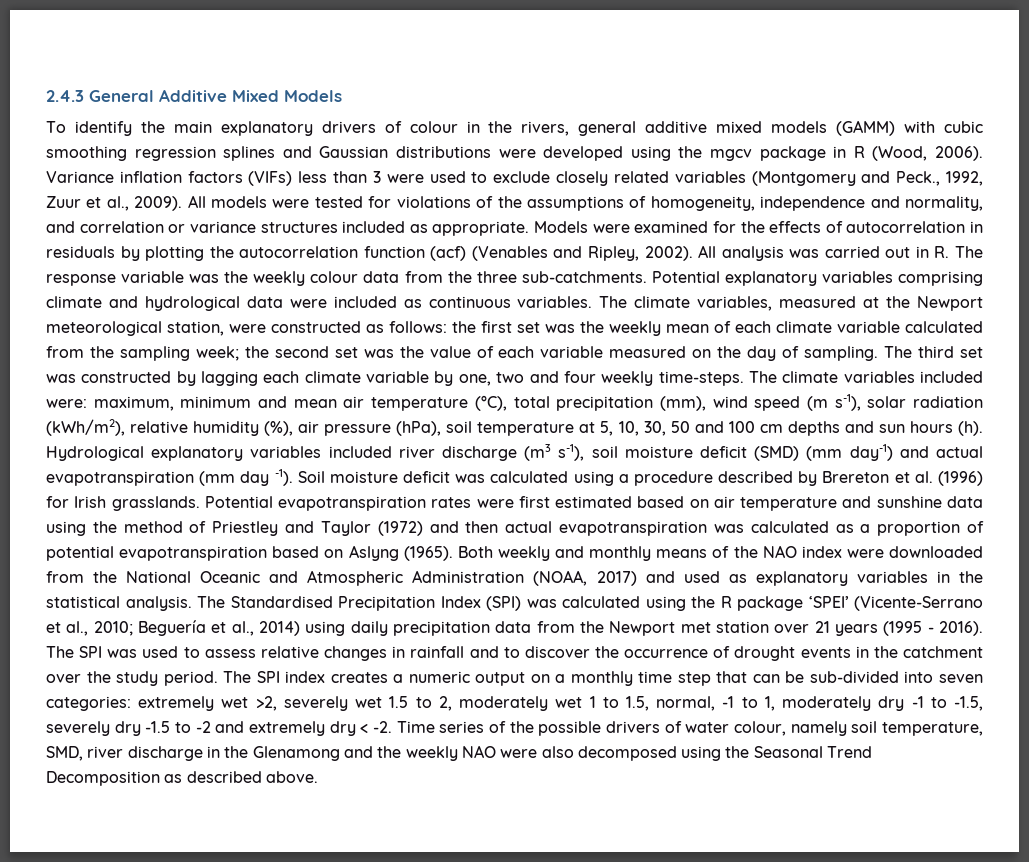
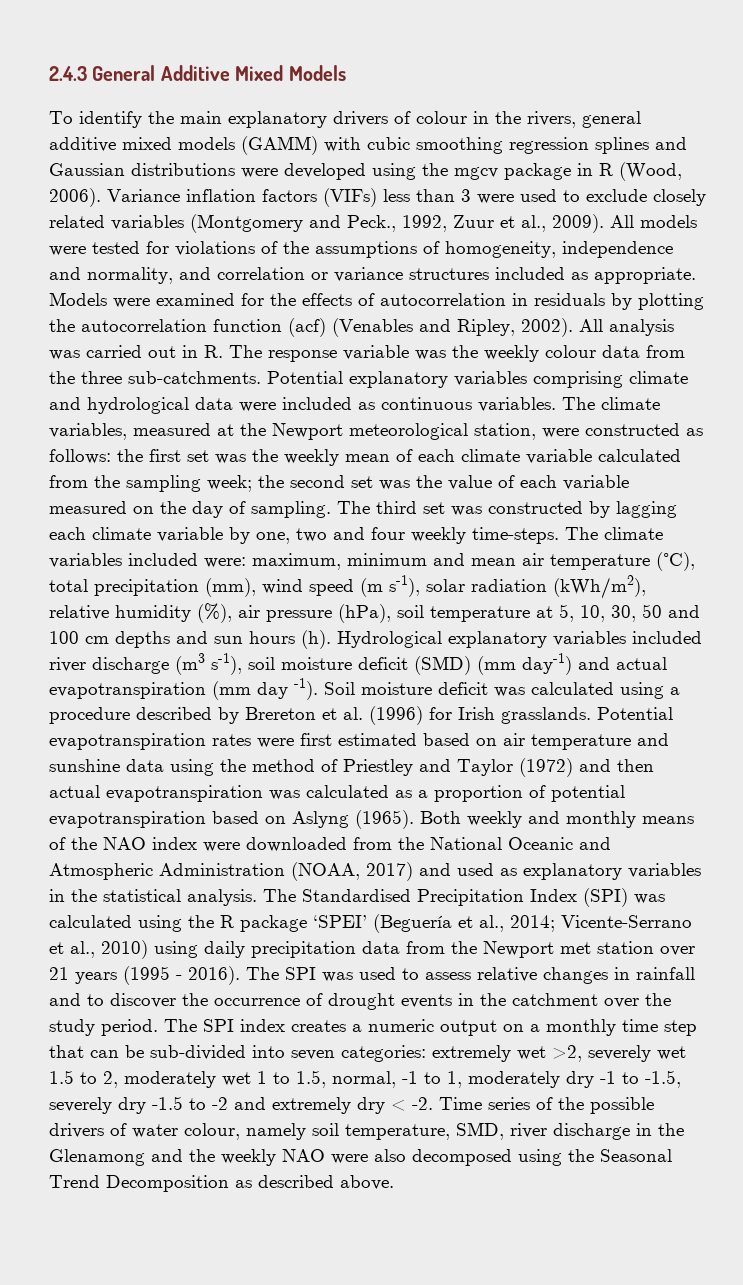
[854,596,983,611] [46,620,300,636] (Vicente-Serrano et al., 2010; Beguería et al., 2014) -> [373,914,692,933] [49,940,148,959] (Beguería et al., 2014; Vicente-Serrano et al., 2010)

